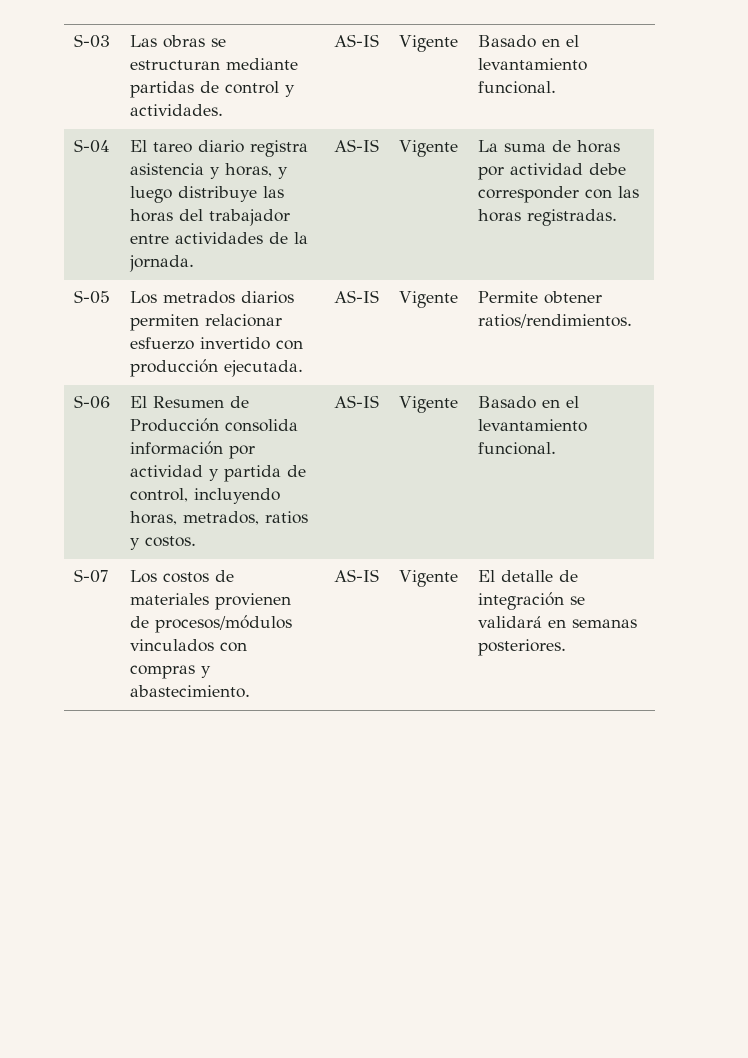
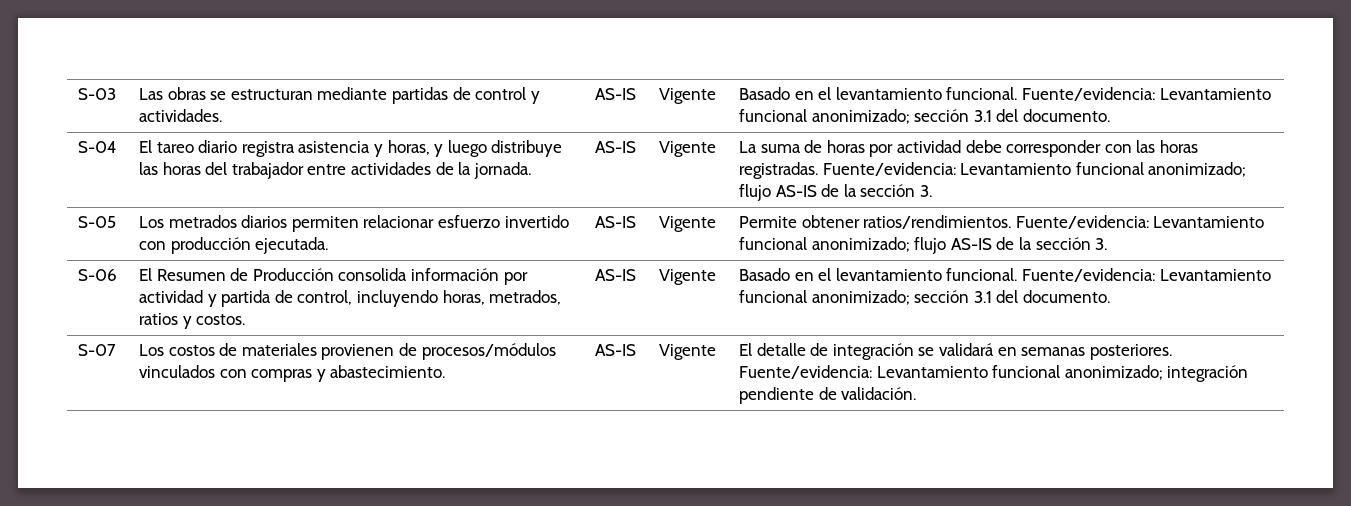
(556, 87) none -> [1021,87,1271,101] [738,109,1110,124] Fuente/evidencia: Levantamiento funcional anonimizado; sección 3.1 del documento.
(617, 217) none -> [822,162,1247,177] [738,184,932,201] Fuente/evidencia: Levantamiento funcional anonimizado; flujo AS-IS de la sección 3.
(632, 321) none -> [1015,215,1265,229] [738,237,1108,254] Fuente/evidencia: Levantamiento funcional anonimizado; flujo AS-IS de la sección 3.
(556, 448) none -> [1021,268,1271,282] [738,290,1110,305] Fuente/evidencia: Levantamiento funcional anonimizado; sección 3.1 del documento.
(566, 647) none -> [738,365,1249,382] [738,387,917,404] Fuente/evidencia: Levantamiento funcional anonimizado; integración pendiente de validación.

